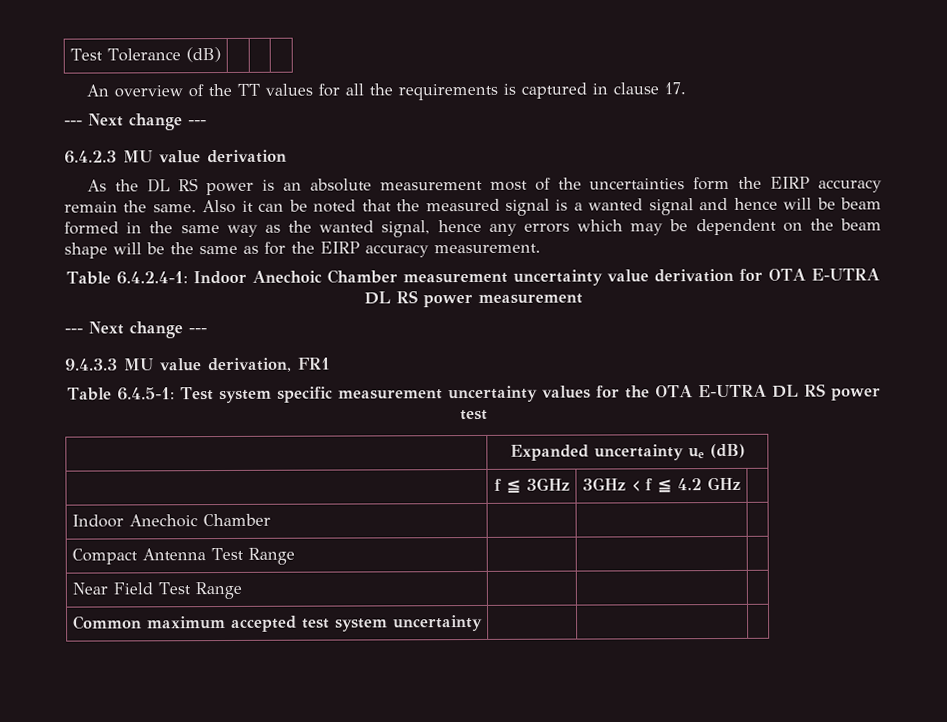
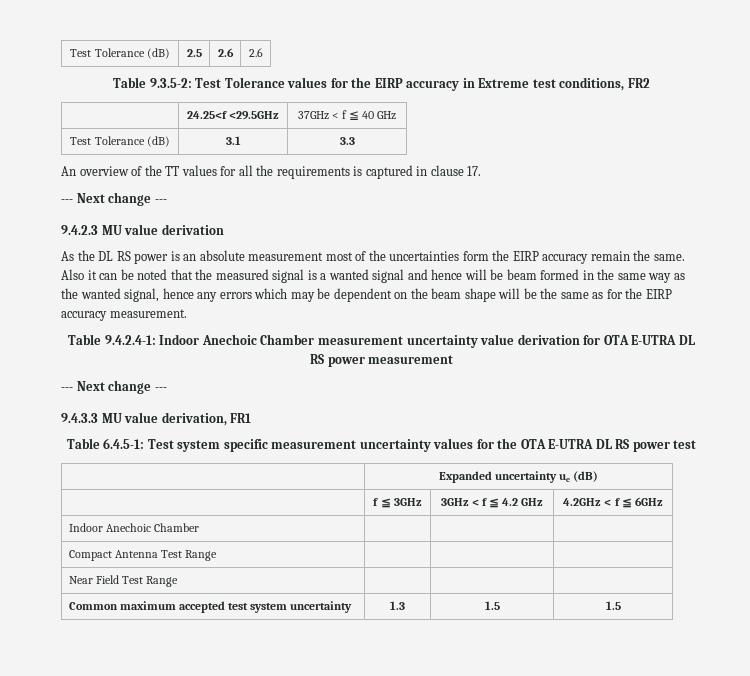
[70,47,221,63] Test Tolerance (dB) | | | -> [70,48,170,59] [186,49,202,57] [217,48,234,57] [248,48,263,57] [113,77,650,91] [186,111,280,120] [297,110,397,120] [70,136,170,147] [225,136,241,145] [339,137,355,145] Test Tolerance (dB) | 2.5 | 2.6 | 2.6 // Table 9.3.5-2: Test Tolerance values for the EIRP accuracy in Extreme test conditions, FR2 // | 24.25<f <29.5GHz | 37GHz < f ≦ 40 GHz // Test Tolerance (dB) | 3.1 | 3.3
[64,150,117,164] 6.4.2.3 -> [61,225,98,235] 9.4.2.3
[116,271,188,285] 6.4.2.4-1: -> [104,335,156,345] 9.4.2.4-1:
(741, 483) none -> [563,497,663,508] 4.2GHz < f ≦ 6GHz
(483, 623) | | -> [390,601,405,610] [484,601,500,610] [605,601,621,610] 1.3 | 1.5 | 1.5

